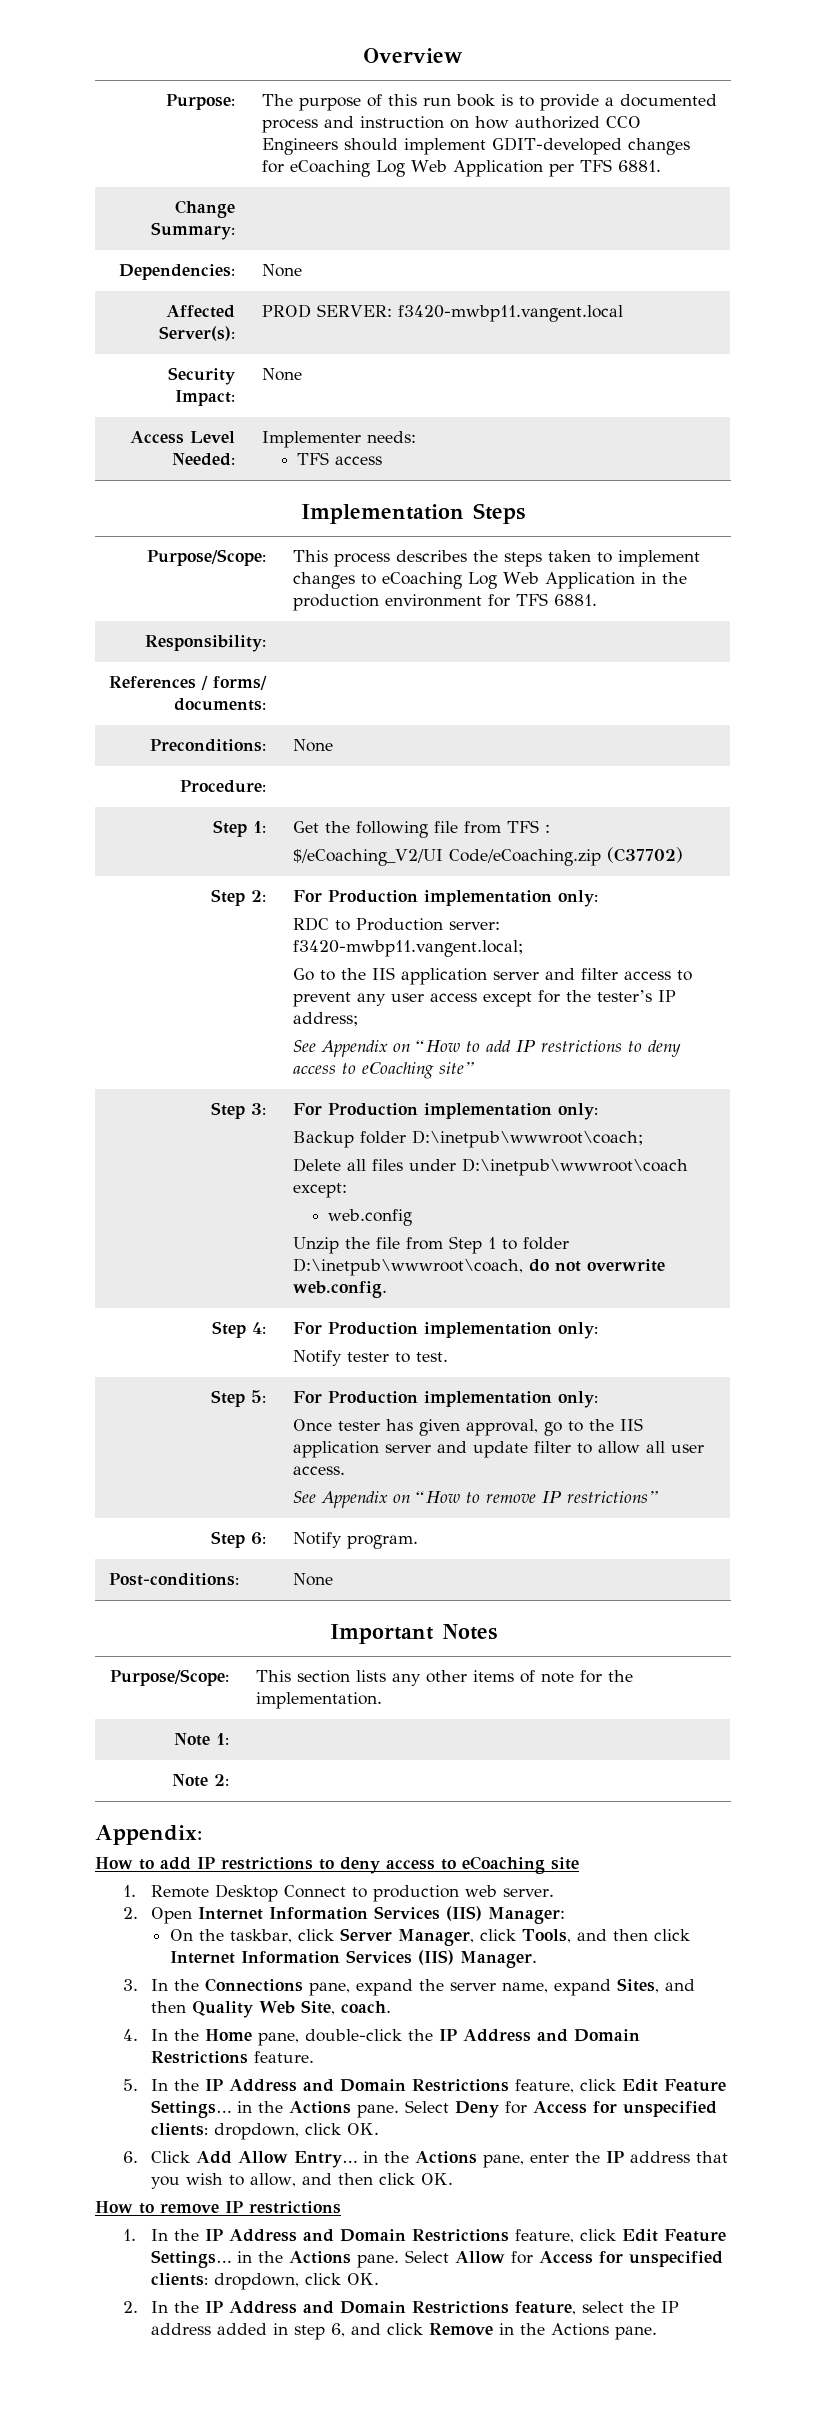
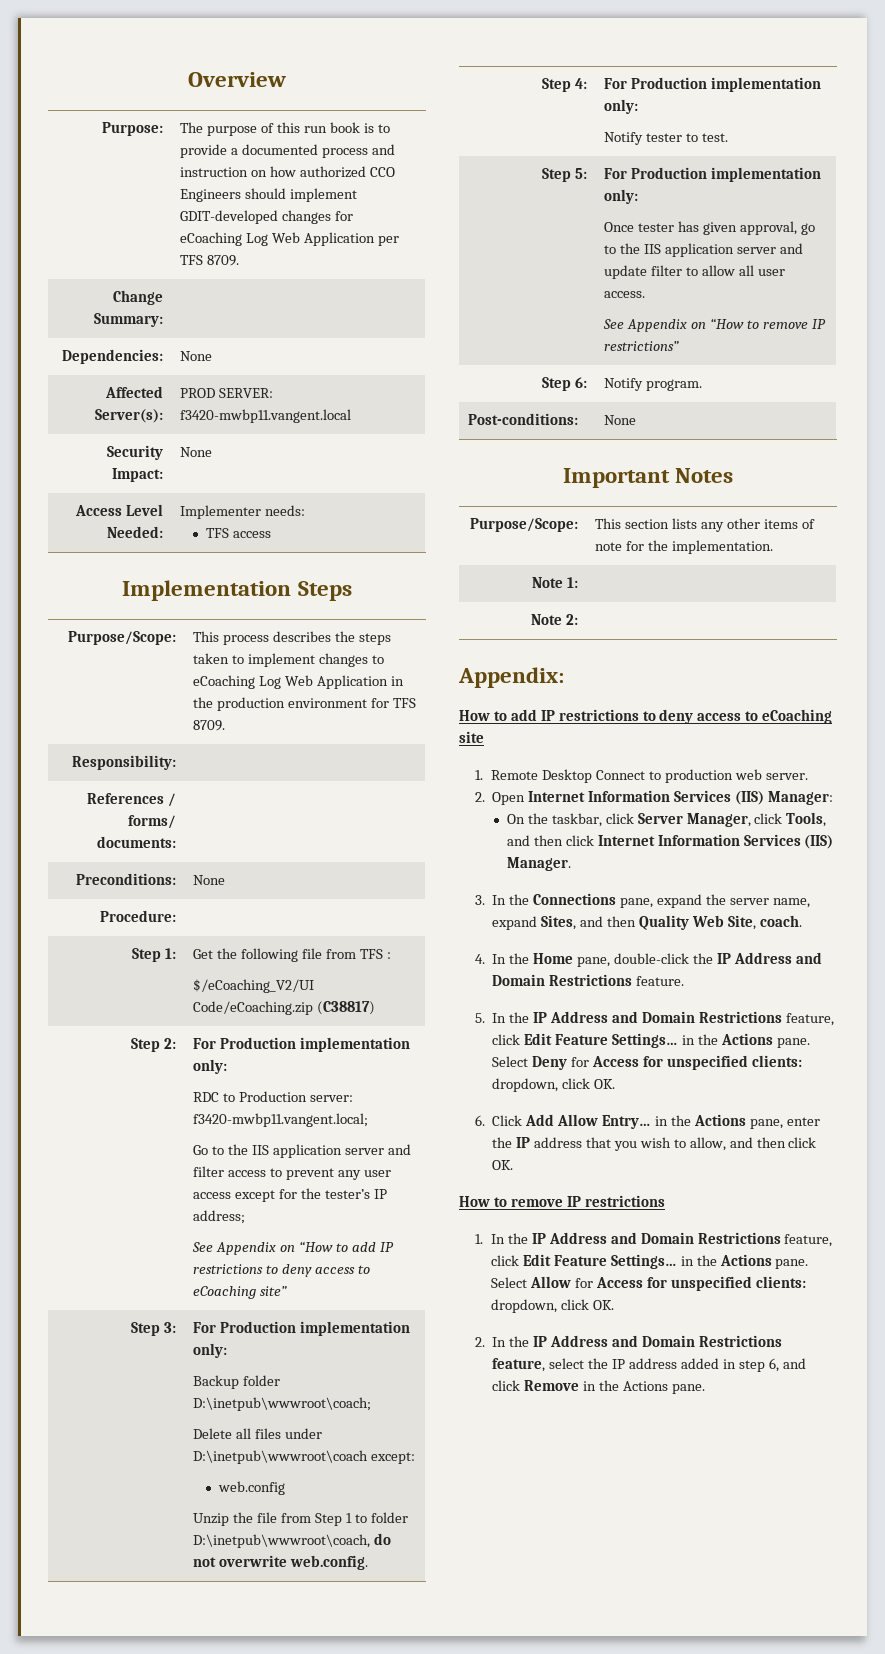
[617,160,661,172] 6881. -> [207,255,240,266] 8709.
[553,594,597,606] 6881. -> [193,720,226,731] 8709.
[606,847,683,863] (C37702) -> [317,1001,376,1015] (C38817)

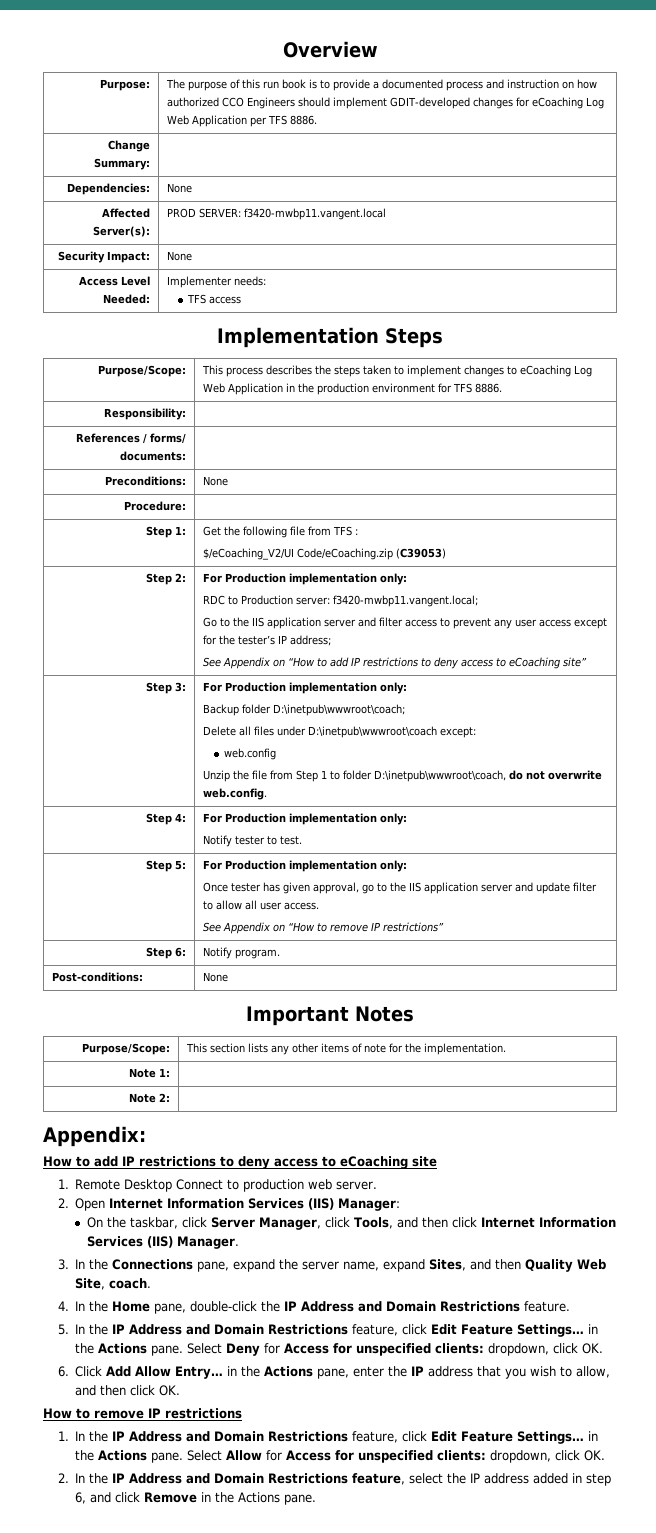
[207,255,240,266] 8709. -> [290,115,318,125] 8886.
[193,720,226,731] 8709. -> [475,383,503,393] 8886.
[317,1001,376,1015] (C38817) -> [396,548,447,559] (C39053)

